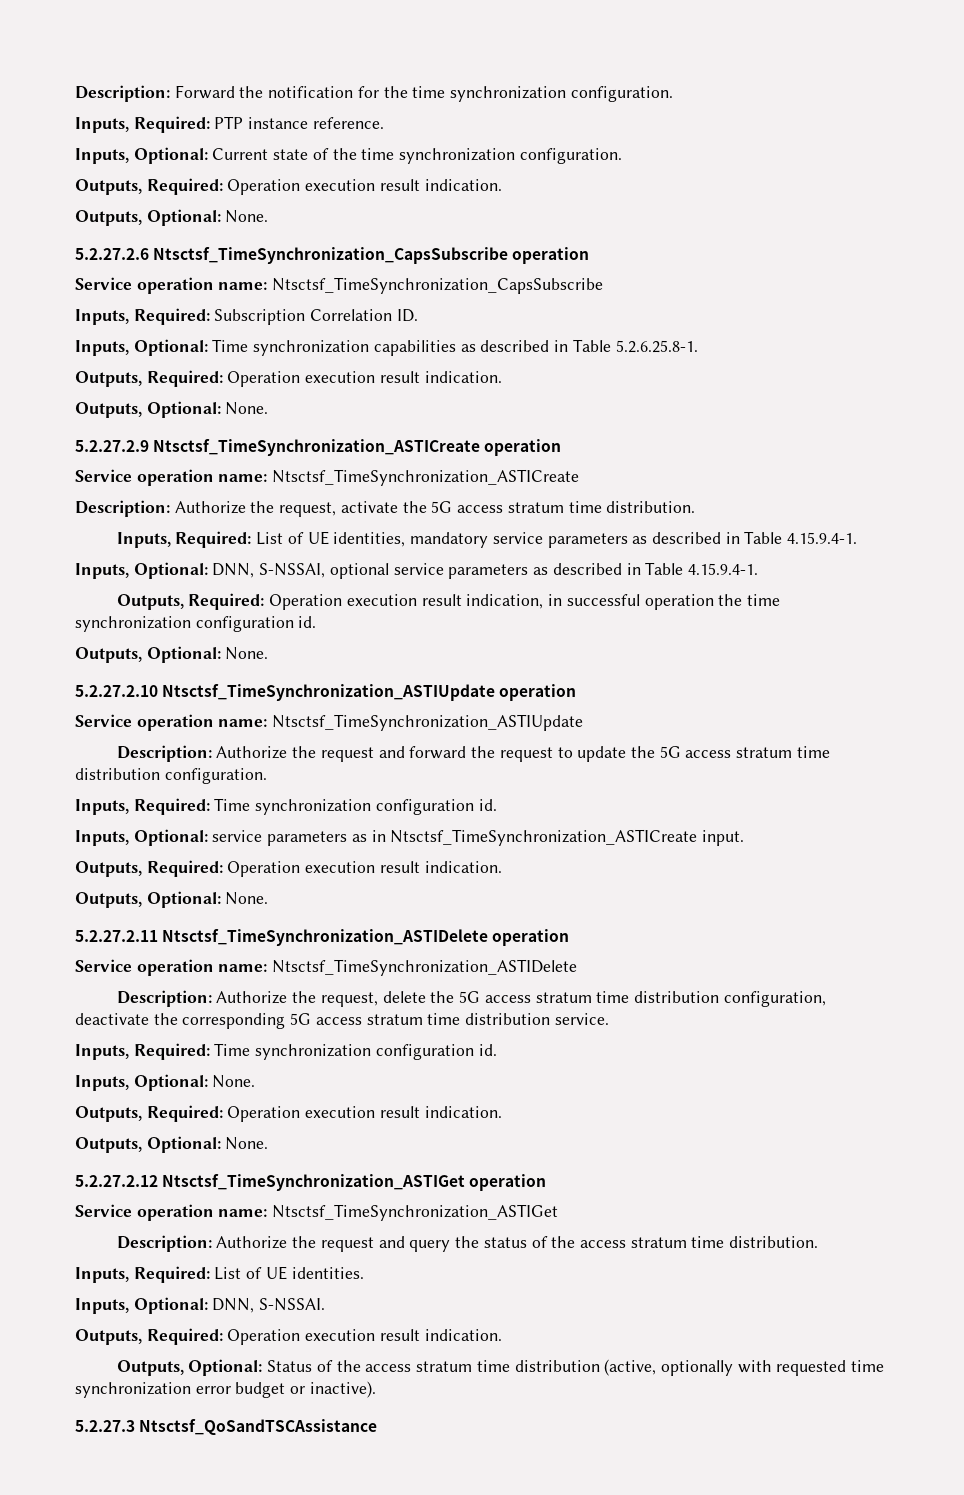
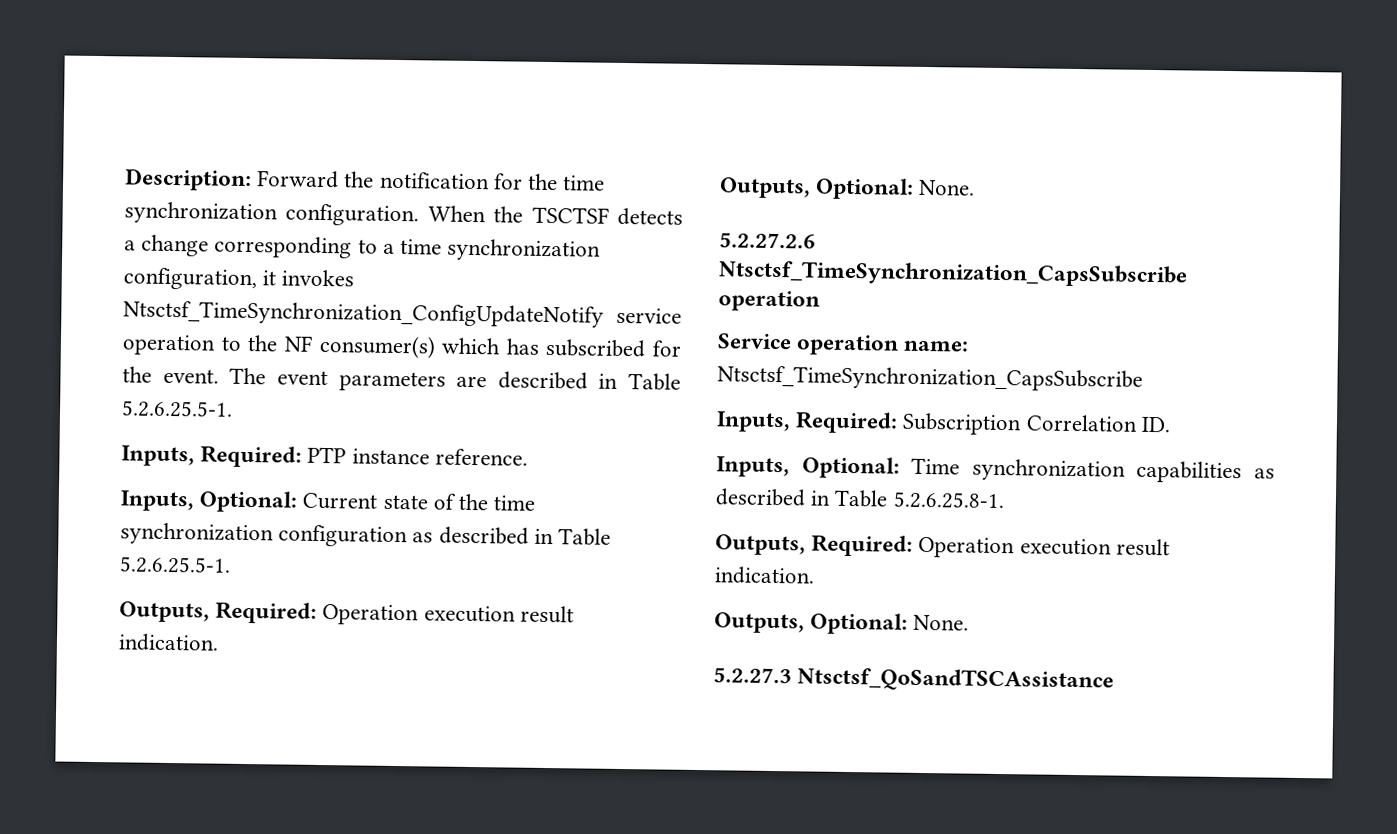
(673, 94) none -> [427,205,683,226] [124,234,602,262] [123,267,355,291] [123,300,682,328] [122,334,682,359] [122,366,681,392] [121,400,233,418] When the TSCTSF detects a change corresponding to a time synchronization configuration, it invokes Ntsctsf_TimeSynchronization_ConfigUpdateNotify service operation to the NF consumer(s) which has subscribed for the event. The event parameters are described in Table 5.2.6.25.5-1.
[519,148,622,164] configuration. -> [278,524,612,548] [119,556,231,574] configuration as described in Table 5.2.6.25.5-1.
[75,439,562,456] [75,469,580,486] [75,500,696,517] [116,531,858,548] [75,562,758,579] [116,593,780,610] [75,616,317,632] [75,646,269,663] [75,684,577,701] [75,714,584,731] [116,745,830,762] [75,768,267,784] [75,798,497,815] [75,829,745,846] [75,860,502,877] [75,891,269,908] [75,929,570,946] [75,959,578,976] [116,990,826,1007] [75,1013,609,1029] [75,1043,497,1060] [75,1074,256,1091] [75,1105,502,1122] [75,1136,269,1153] [75,1174,547,1191] [75,1204,559,1221] [116,1235,819,1252] [75,1266,364,1283] [75,1297,326,1314] [75,1328,502,1345] [116,1359,885,1376] [75,1381,376,1398] // 5.2.27.2.9 Ntsctsf_TimeSynchronization_ASTICreate operation // Service operation name: Ntsctsf_TimeSynchronization_ASTICreate // Description: Authorize the request, activate the 5G access stratum time distribution. // Inputs, Required: List of UE identities, mandatory service parameters as described in Table 4.15.9.4-1. // Inputs, Optional: DNN, S-NSSAI, optional service parameters as described in Table 4.15.9.4-1. // Outputs, Required: Operation execution result indication, in successful operation the time synchronization configuration id. // Outputs, Optional: None. // 5.2.27.2.10 Ntsctsf_TimeSynchronization_ASTIUpdate operation // Service operation name: Ntsctsf_TimeSynchronization_ASTIUpdate // Description: Authorize the request and forward the request to update the 5G access stratum time distribution configuration. // Inputs, Required: Time synchronization configuration id. // Inputs, Optional: service parameters as in Ntsctsf_TimeSynchronization_ASTICreate input. // Outputs, Required: Operation execution result indication. // Outputs, Optional: None. // 5.2.27.2.11 Ntsctsf_TimeSynchronization_ASTIDelete operation // Service operation name: Ntsctsf_TimeSynchronization_ASTIDelete // Description: Authorize the request, delete the 5G access stratum time distribution configuration, deactivate the corresponding 5G access stratum time distribution service. // Inputs, Required: Time synchronization configuration id. // Inputs, Optional: None. // Outputs, Required: Operation execution result indication. // Outputs, Optional: None. // 5.2.27.2.12 Ntsctsf_TimeSynchronization_ASTIGet operation // Service operation name: Ntsctsf_TimeSynchronization_ASTIGet // Description: Authorize the request and query the status of the access stratum time distribution. // Inputs, Required: List of UE identities. // Inputs, Optional: DNN, S-NSSAI. // Outputs, Required: Operation execution result indication. // Outputs, Optional: Status of the access stratum time distribution (active, optionally with requested time synchronization error budget or inactive). -> (970, 622) none

